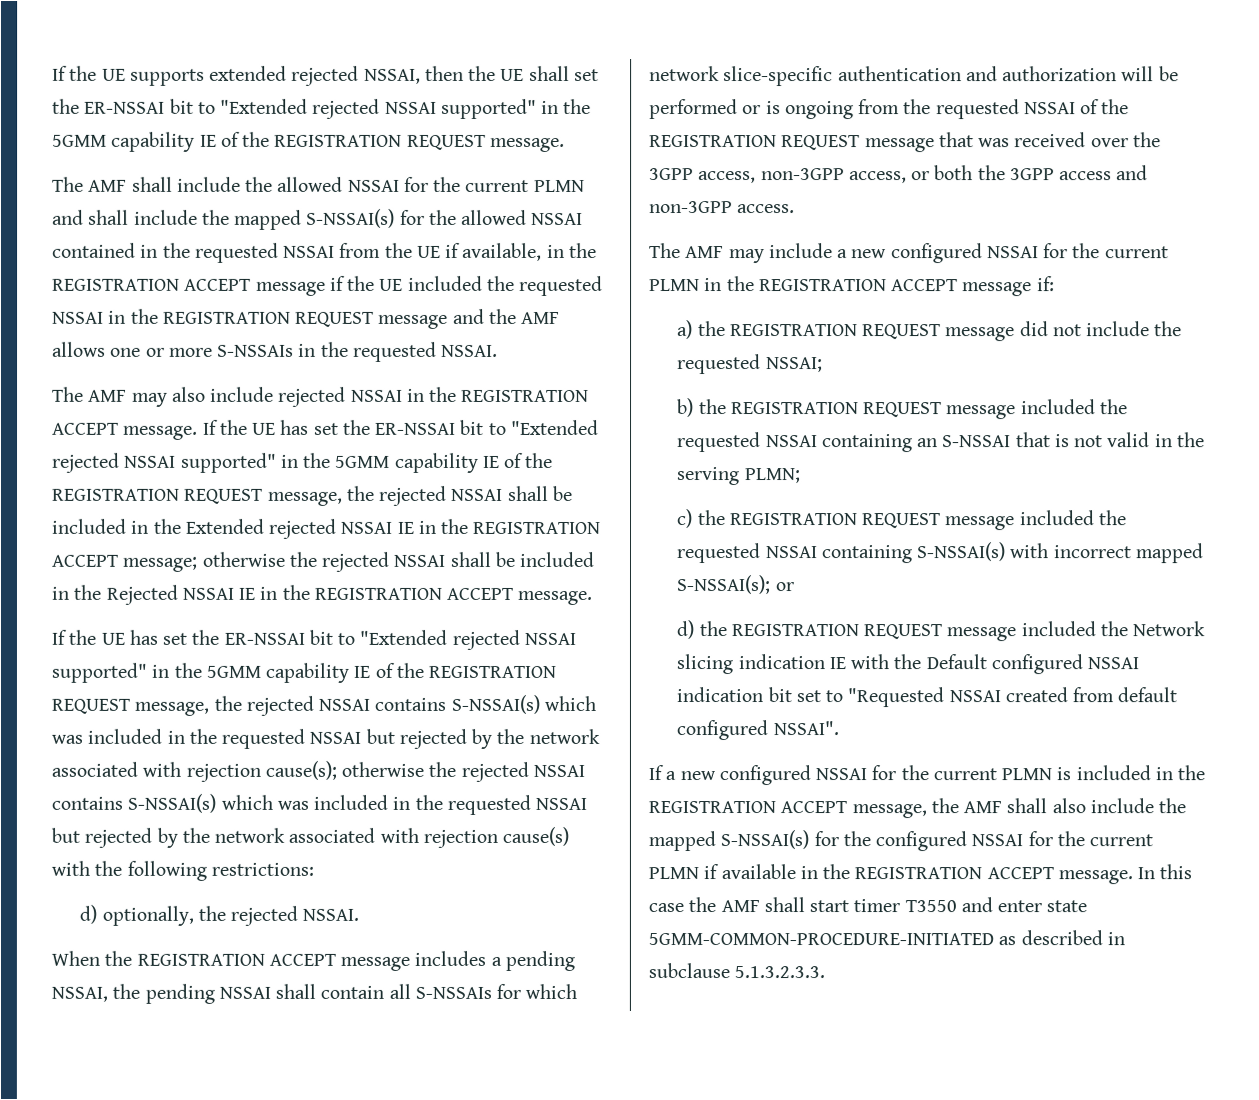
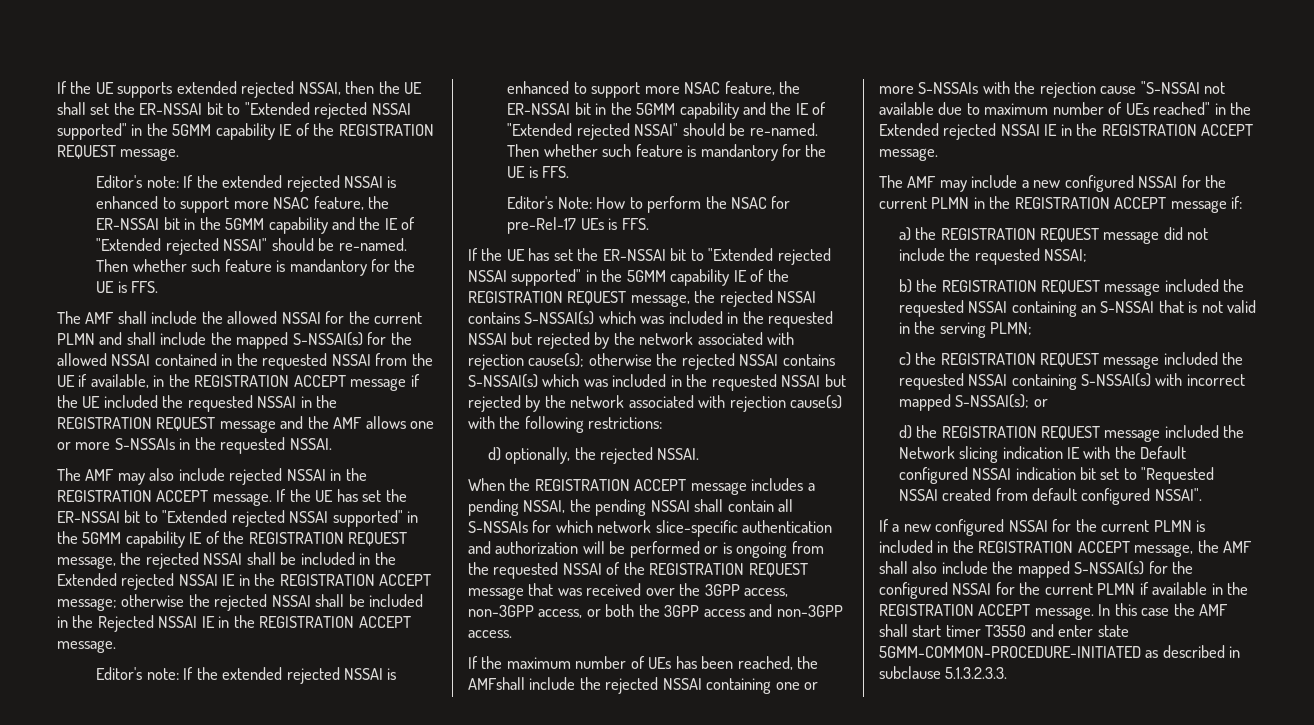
(565, 144) none -> [96,175,397,192] [96,196,389,213] [96,217,416,234] [96,238,407,255] [96,259,416,276] [96,281,159,293] // Editor's note: If the extended rejected NSSAI is enhanced to support more NSAC feature, the ER-NSSAI bit in the 5GMM capability and the IE of "Extended rejected NSSAI" should be re-named. Then whether such feature is mandantory for the UE is FFS.
(593, 597) none -> [96,667,397,684] [507,81,800,98] [507,102,827,119] [507,123,818,140] [507,144,827,161] [507,166,570,178] [507,196,791,213] [507,217,649,234] // Editor's note: If the extended rejected NSSAI is enhanced to support more NSAC feature, the ER-NSSAI bit in the 5GMM capability and the IE of "Extended rejected NSSAI" should be re-named. Then whether such feature is mandantory for the UE is FFS. // Editor's Note: How to perform the NSAC for pre-Rel-17 UEs is FFS.
(796, 209) none -> [468,656,819,670] [468,677,819,694] [879,81,1226,98] [879,102,1252,115] [879,123,1254,140] [879,148,938,161] // If the maximum number of UEs has been reached, the AMFshall include the rejected NSSAI containing one or more S-NSSAIs with the rejection cause "S-NSSAI not available due to maximum number of UEs reached" in the Extended rejected NSSAI IE in the REGISTRATION ACCEPT message.

